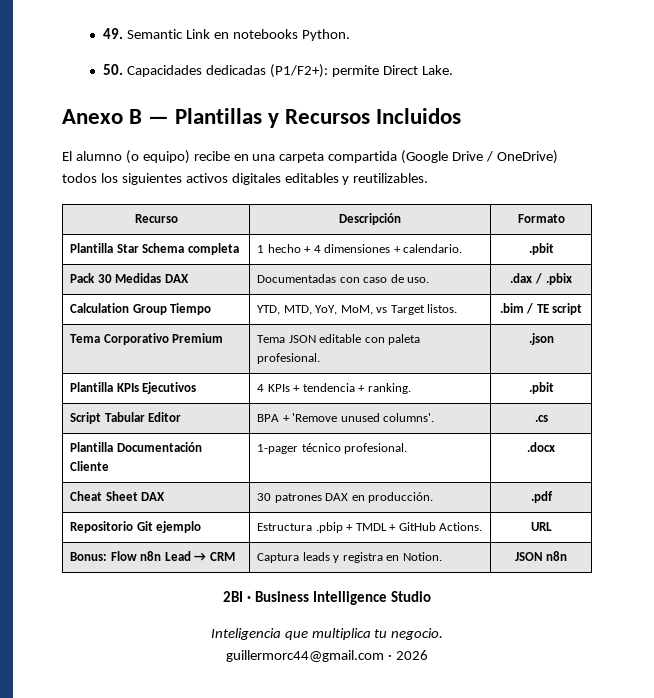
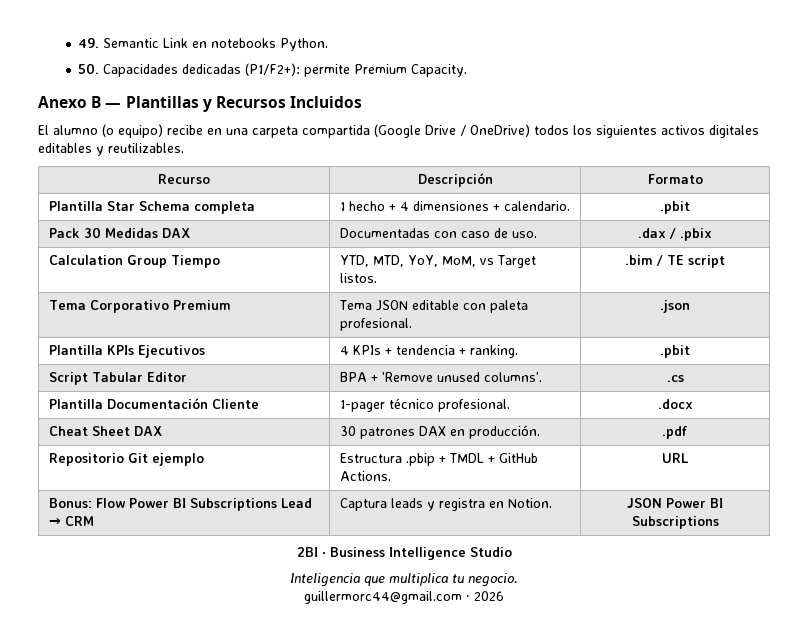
[382,65,453,75] Direct Lake. -> [354,64,468,77] Premium Capacity.
[140,551,162,561] n8n -> [128,498,277,511] Power BI Subscriptions
[546,551,568,561] n8n -> [666,498,723,508] [631,516,719,529] Power BI Subscriptions

